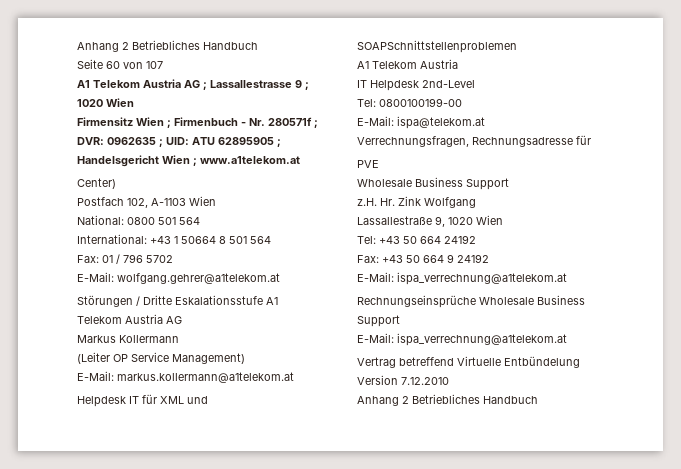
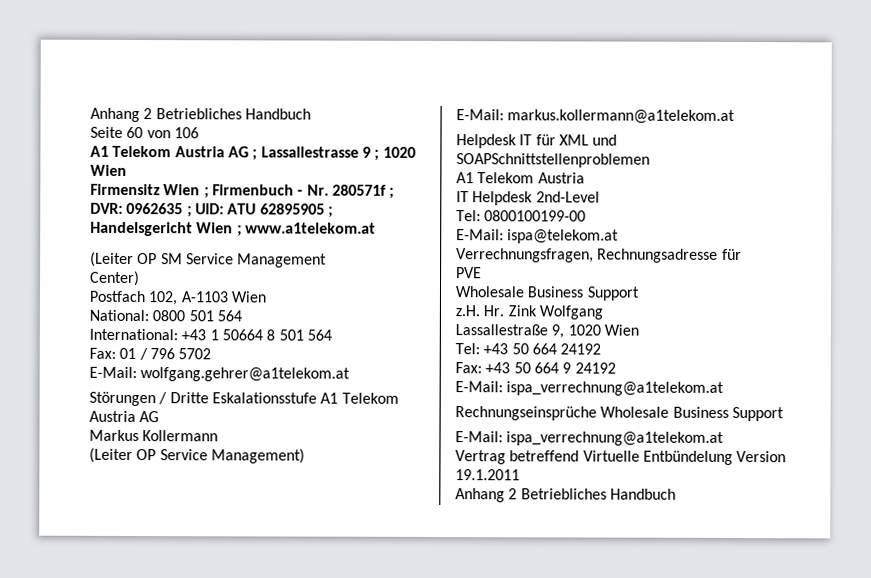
[146,61,163,69] 107 -> [173,127,199,139] 106
(300, 160) none -> [90,251,328,268] // (Leiter OP SM Service Management
[401,377,449,385] 7.12.2010 -> [455,469,520,481] 19.1.2011

